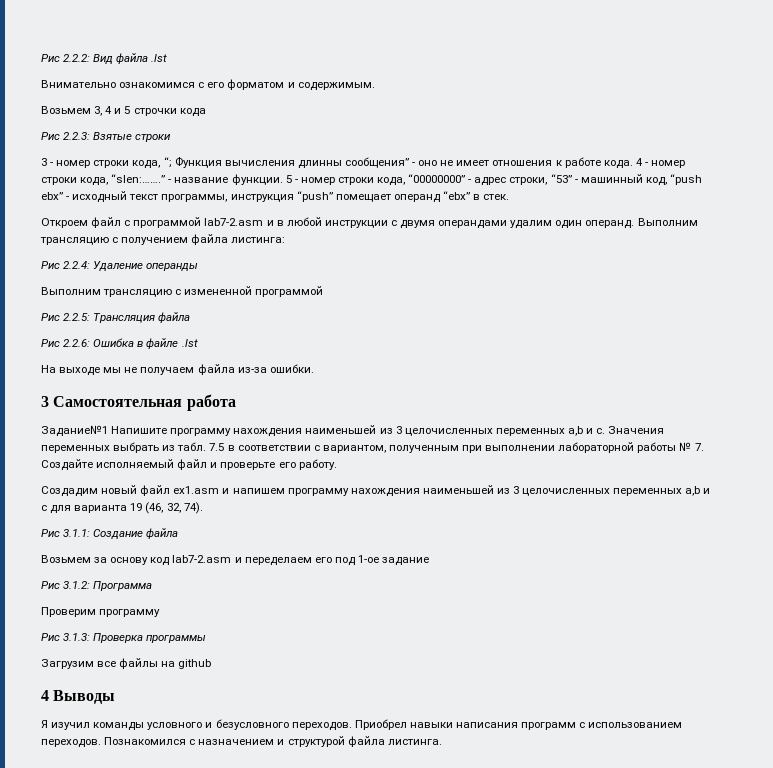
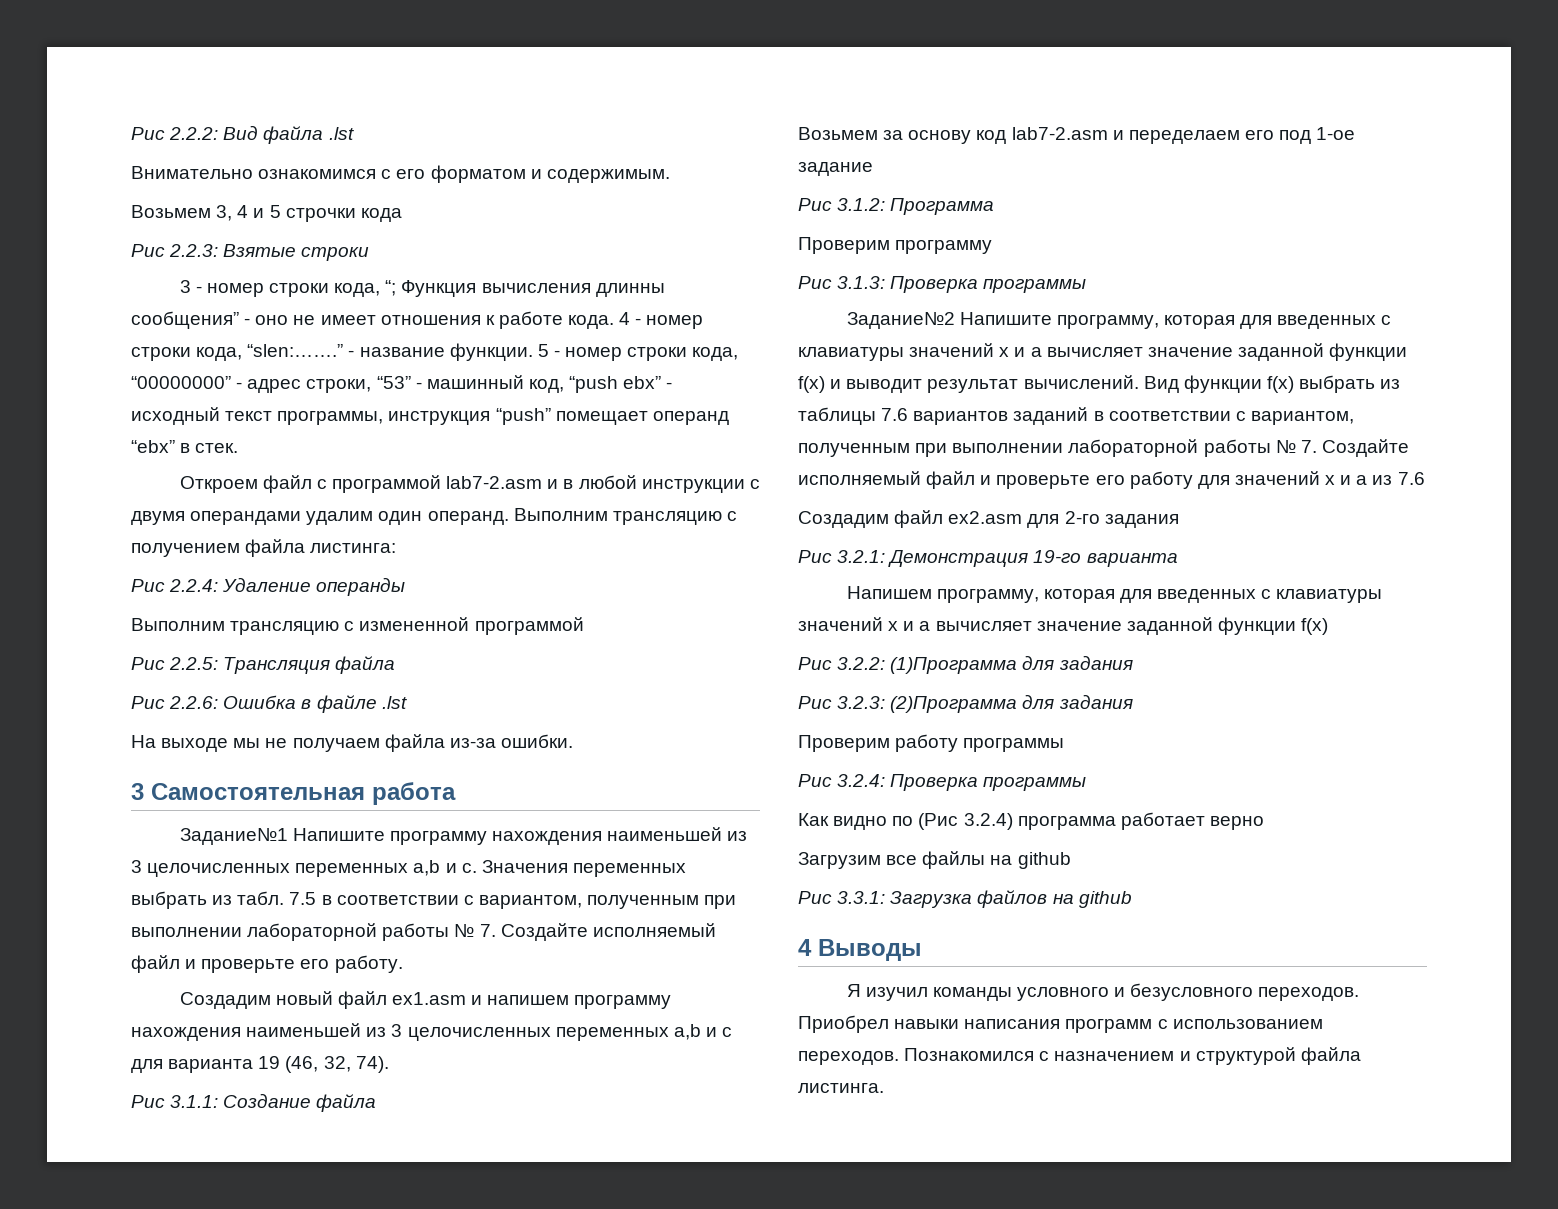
(207, 639) none -> [846,312,1392,329] [798,343,1408,361] [798,375,1401,393] [798,407,1354,425] [798,439,1409,457] [798,471,1425,489] [798,510,1179,528] [798,550,1178,567] [846,586,1383,603] [798,617,1329,635] [798,655,1133,674] [798,694,1133,713] [798,734,1065,752] [798,774,1087,791] [798,812,1264,830] // Задание№2 Напишите программу, которая для введенных с клавиатуры значений x и a вычисляет значение заданной функции f(x) и выводит результат вычислений. Вид функции f(x) выбрать из таблицы 7.6 вариантов заданий в соответствии с вариантом, полученным при выполнении лабораторной работы № 7. Создайте исполняемый файл и проверьте его работу для значений x и a из 7.6 // Создадим файл ex2.asm для 2-го задания // Рис 3.2.1: Демонстрация 19-го варианта // Напишем программу, которая для введенных с клавиатуры значений x и a вычисляет значение заданной функции f(x) // Рис 3.2.2: (1)Программа для задания // Рис 3.2.3: (2)Программа для задания // Проверим работу программы // Рис 3.2.4: Проверка программы // Как видно по (Рис 3.2.4) программа работает верно
(212, 664) none -> [798,890,1132,908] // Рис 3.3.1: Загрузка файлов на github

